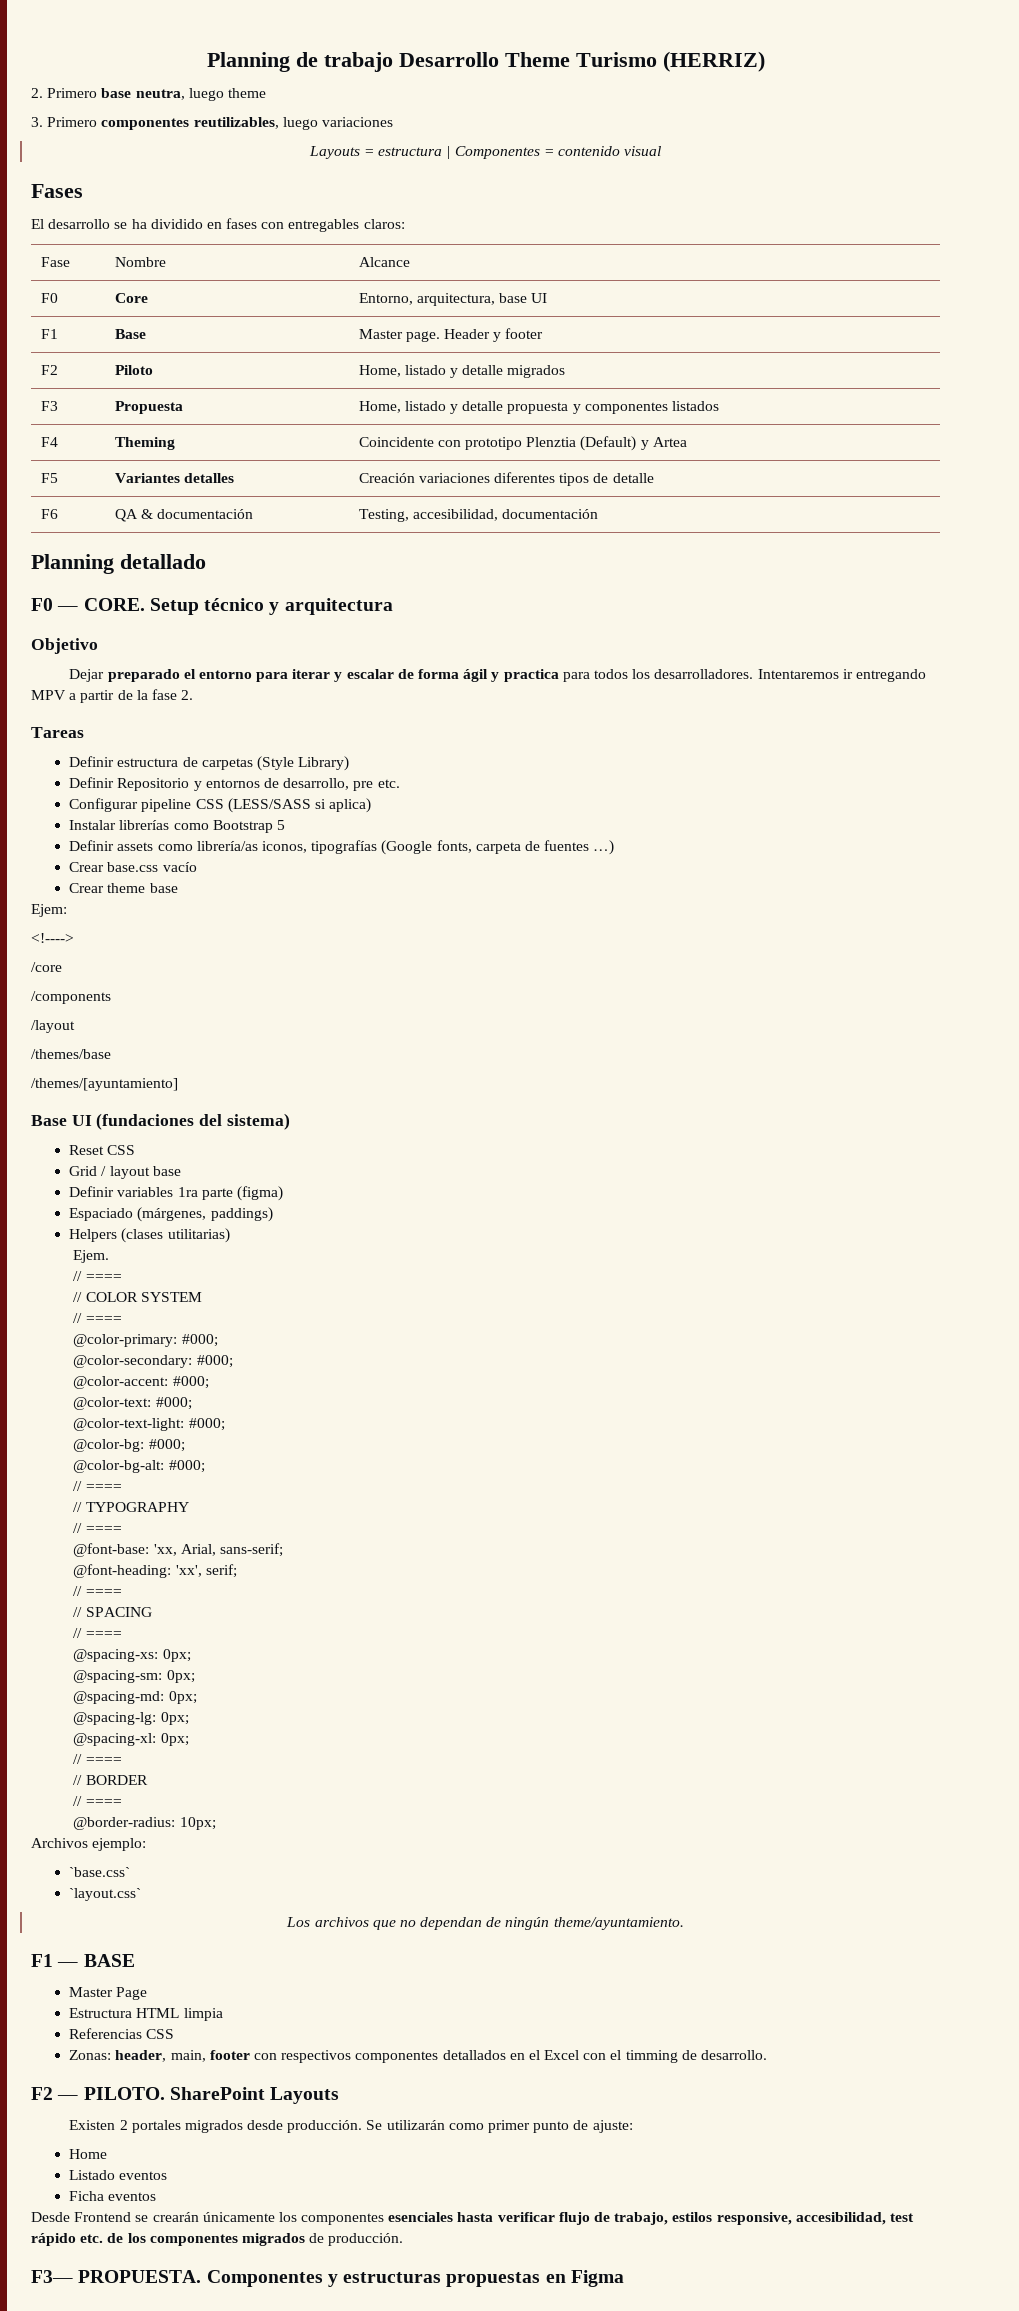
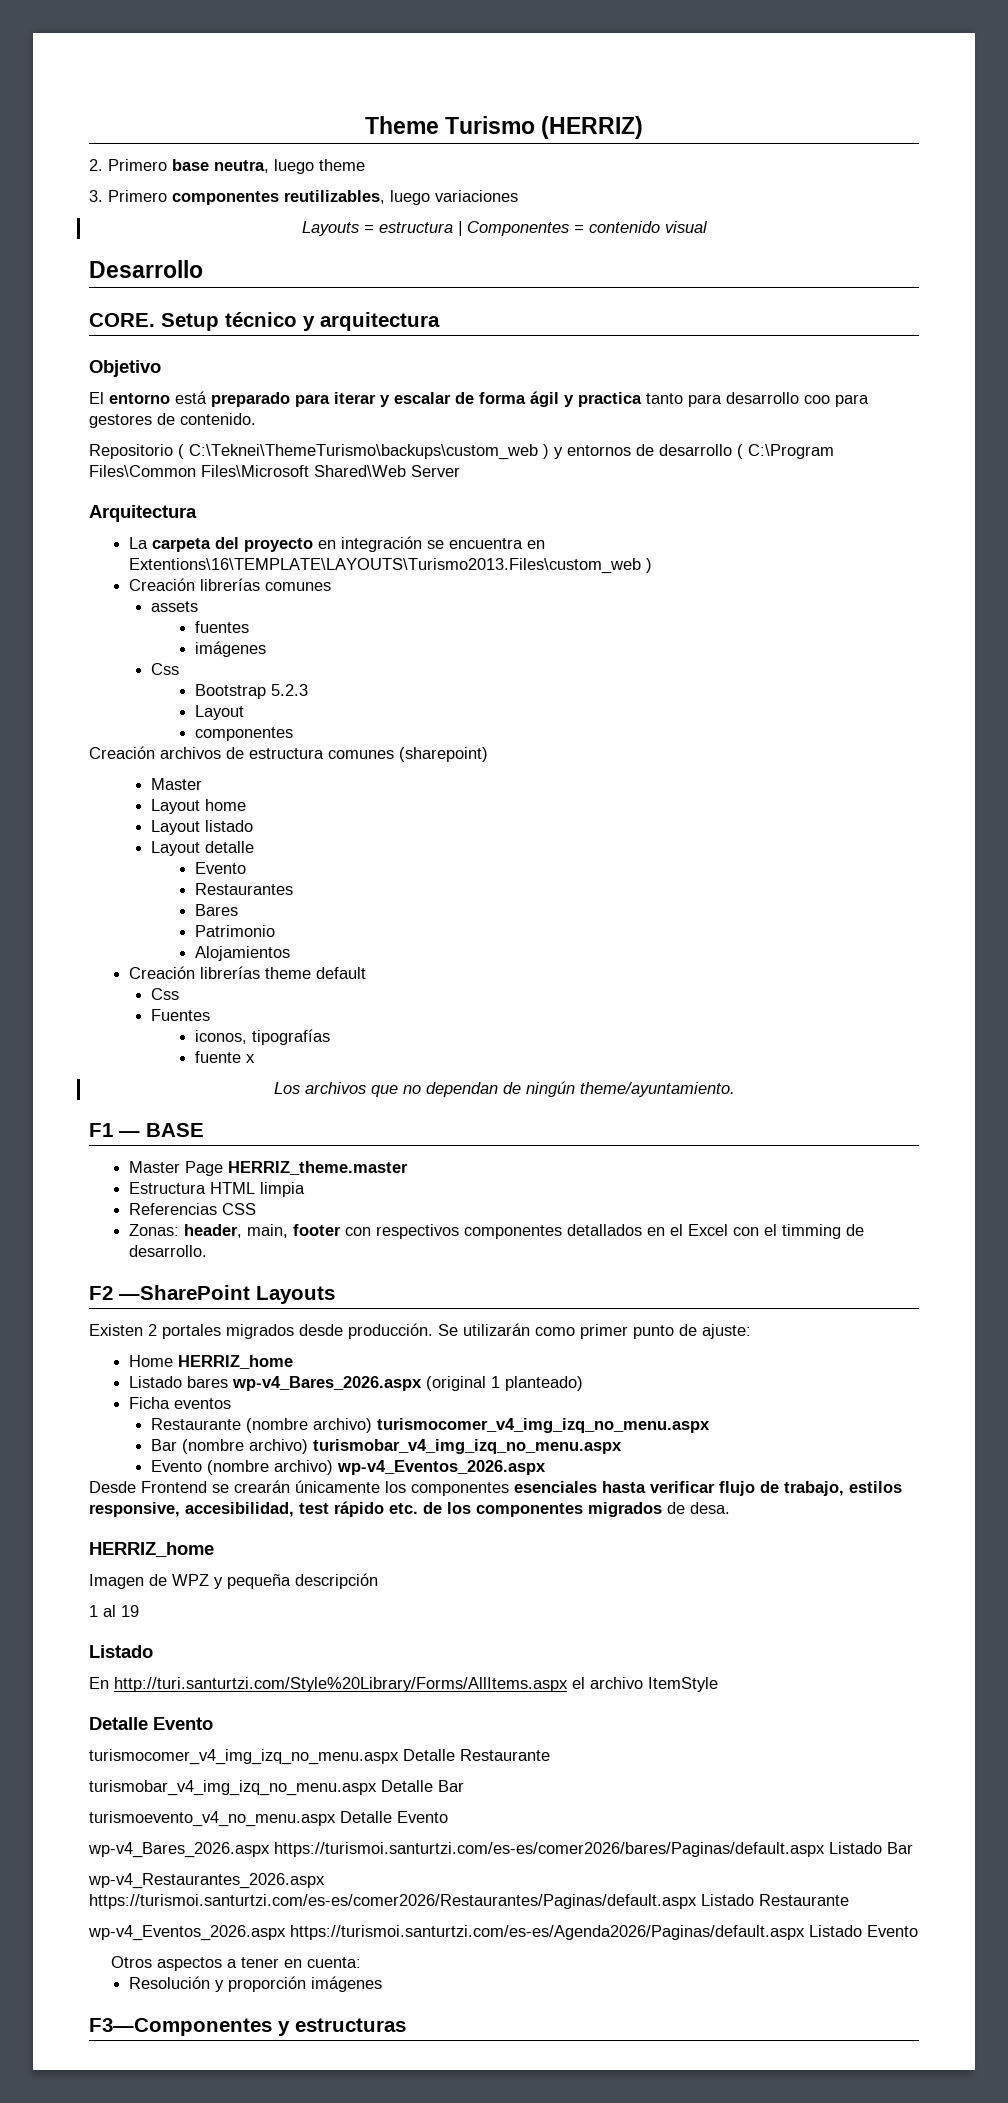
[206,52,499,72] Planning de trabajo Desarrollo -> (364, 125) none
[31,184,83,198] [31,218,405,232] [40,257,70,267] [114,257,166,267] [358,257,410,267] [40,293,58,303] [114,293,148,303] [358,293,548,306] [40,329,58,339] [114,329,146,339] [358,328,544,342] [40,365,58,375] [114,365,153,375] [358,365,566,378] [40,401,58,411] [114,401,183,414] [358,401,720,414] [40,437,58,447] [114,437,175,450] [358,436,687,451] [40,473,58,483] [114,473,234,483] [358,472,654,486] [40,509,58,519] [114,509,254,522] [358,509,599,522] [31,554,206,574] [31,598,79,611] Fases // El desarrollo se ha dividido en fases con entregables claros: // Fase | Nombre | Alcance // F0 | Core | Entorno, arquitectura, base UI // F1 | Base | Master page. Header y footer // F2 | Piloto | Home, listado y detalle migrados // F3 | Propuesta | Home, listado y detalle propuesta y componentes listados // F4 | Theming | Coincidente con prototipo Plenztia (Default) y Artea // F5 | Variantes detalles | Creación variaciones diferentes tipos de detalle // F6 | QA & documentación | Testing, accesibilidad, documentación // Planning detallado // F0 — -> [89,260,203,278] Desarrollo //
[69,669,252,682] Dejar preparado el entorno -> [89,391,290,407] El entorno está preparado
[562,669,926,682] [31,689,194,703] [31,727,84,738] [69,756,350,771] [69,777,400,791] [69,798,372,813] [69,820,285,833] [69,840,615,855] [69,862,197,872] [69,883,178,893] [31,904,67,917] [31,933,74,943] [31,962,62,972] [31,991,111,1004] [31,1020,75,1033] [31,1049,111,1059] [31,1078,178,1091] [31,1113,290,1130] [69,1145,136,1155] [69,1166,181,1179] [69,1186,283,1201] [69,1207,273,1222] [69,1228,230,1243] [73,1250,110,1263] [73,1271,122,1281] [73,1292,202,1302] [73,1313,122,1323] [73,1334,218,1347] [73,1355,233,1368] [73,1376,209,1389] [73,1397,192,1410] [73,1418,225,1431] [73,1439,185,1452] [73,1460,205,1473] [73,1481,122,1491] [73,1502,189,1512] [73,1523,122,1533] [73,1543,283,1557] [73,1564,237,1578] [73,1586,122,1596] [73,1607,152,1617] [73,1628,122,1638] [73,1649,191,1662] [73,1670,195,1683] [73,1691,197,1704] [73,1712,189,1725] [73,1733,189,1746] [73,1754,122,1764] [73,1775,148,1785] [73,1796,122,1806] [73,1817,216,1830] [31,1838,147,1851] [69,1867,131,1877] [69,1888,142,1901] para todos los desarrolladores. Intentaremos ir entregando MPV a partir de la fase 2. // Tareas // Definir estructura de carpetas (Style Library) // Definir Repositorio y entornos de desarrollo, pre etc. // Configurar pipeline CSS (LESS/SASS si aplica) // Instalar librerías como Bootstrap 5 // Definir assets como librería/as iconos, tipografías (Google fonts, carpeta de fuentes …) // Crear base.css vacío // Crear theme base // Ejem: // <!----> // /core // /components // /layout // /themes/base // /themes/[ayuntamiento] // Base UI (fundaciones del sistema) // Reset CSS // Grid / layout base // Definir variables 1ra parte (figma) // Espaciado (márgenes, paddings) // Helpers (clases utilitarias) // Ejem. // // ==== // // COLOR SYSTEM // // ==== // @color-primary: #000; // @color-secondary: #000; // @color-accent: #000; // @color-text: #000; // @color-text-light: #000; // @color-bg: #000; // @color-bg-alt: #000; // // ==== // // TYPOGRAPHY // // ==== // @font-base: 'xx, Arial, sans-serif; // @font-heading: 'xx', serif; // // ==== // // SPACING // // ==== // @spacing-xs: 0px; // @spacing-sm: 0px; // @spacing-md: 0px; // @spacing-lg: 0px; // @spacing-xl: 0px; // // ==== // // BORDER // // ==== // @border-radius: 10px; // Archivos ejemplo: // `base.css` // `layout.css` -> [646,392,869,407] [89,413,256,428] [89,444,834,460] [89,465,460,477] [89,505,197,522] [129,536,546,552] [129,558,653,574] [129,578,332,591] [151,601,199,612] [195,621,250,633] [195,641,267,657] [151,663,180,675] [195,684,309,699] [195,705,245,720] [195,727,294,741] [89,746,488,762] [151,778,203,790] [151,799,247,814] [151,820,254,835] [151,841,255,856] [195,862,247,874] [195,883,294,895] [195,904,239,916] [195,925,276,937] [195,946,291,961] [129,966,367,979] [151,988,180,1000] [151,1009,211,1021] [195,1029,331,1045] [195,1051,256,1063] tanto para desarrollo coo para gestores de contenido. // Repositorio ( C:\Teknei\ThemeTurismo\backups\custom_web ) y entornos de desarrollo ( C:\Program Files\Common Files\Microsoft Shared\Web Server // Arquitectura // La carpeta del proyecto en integración se encuentra en Extentions\16\TEMPLATE\LAYOUTS\Turismo2013.Files\custom_web ) // Creación librerías comunes // assets // fuentes // imágenes // Css // Bootstrap 5.2.3 // Layout // componentes // Creación archivos de estructura comunes (sharepoint) // Master // Layout home // Layout listado // Layout detalle // Evento // Restaurantes // Bares // Patrimonio // Alojamientos // Creación librerías theme default // Css // Fuentes // iconos, tipografías // fuente x
(148, 1993) none -> [228,1161,409,1175] HERRIZ_theme.master
[57,2087,265,2100] — PILOTO. SharePoint -> [119,1285,250,1300] —SharePoint
[69,2170,168,2180] [69,2191,157,2201] // Listado eventos // Ficha eventos -> [178,1355,294,1369] [129,1376,584,1391] [129,1397,232,1409] [151,1418,711,1433] [151,1439,623,1454] [151,1460,547,1475] HERRIZ_home // Listado bares wp-v4_Bares_2026.aspx (original 1 planteado) // Ficha eventos // Restaurante (nombre archivo) turismocomer_v4_img_izq_no_menu.aspx // Bar (nombre archivo) turismobar_v4_img_izq_no_menu.aspx // Evento (nombre archivo) wp-v4_Eventos_2026.aspx
[328,2233,404,2246] [31,2270,624,2287] producción. // F3— PROPUESTA. Componentes y estructuras propuestas en Figma -> [690,1502,730,1514] [89,1542,214,1557] [89,1573,378,1589] [89,1605,139,1617] [89,1645,153,1658] [89,1677,718,1692] [89,1717,213,1730] [89,1749,550,1765] [89,1780,464,1796] [89,1811,448,1827] [88,1842,913,1858] [88,1873,325,1889] [89,1894,849,1909] [88,1925,918,1941] [111,1956,362,1971] [129,1976,383,1992] [89,2018,406,2036] desa. // HERRIZ_home // Imagen de WPZ y pequeña descripción // 1 al 19 // Listado // En http://turi.santurtzi.com/Style%20Library/Forms/AllItems.aspx el archivo ItemStyle // Detalle Evento // turismocomer_v4_img_izq_no_menu.aspx Detalle Restaurante // turismobar_v4_img_izq_no_menu.aspx Detalle Bar // turismoevento_v4_no_menu.aspx Detalle Evento // wp-v4_Bares_2026.aspx https://turismoi.santurtzi.com/es-es/comer2026/bares/Paginas/default.aspx Listado Bar // wp-v4_Restaurantes_2026.aspx https://turismoi.santurtzi.com/es-es/comer2026/Restaurantes/Paginas/default.aspx Listado Restaurante // wp-v4_Eventos_2026.aspx https://turismoi.santurtzi.com/es-es/Agenda2026/Paginas/default.aspx Listado Evento // Otros aspectos a tener en cuenta: // Resolución y proporción imágenes // F3—Componentes y estructuras

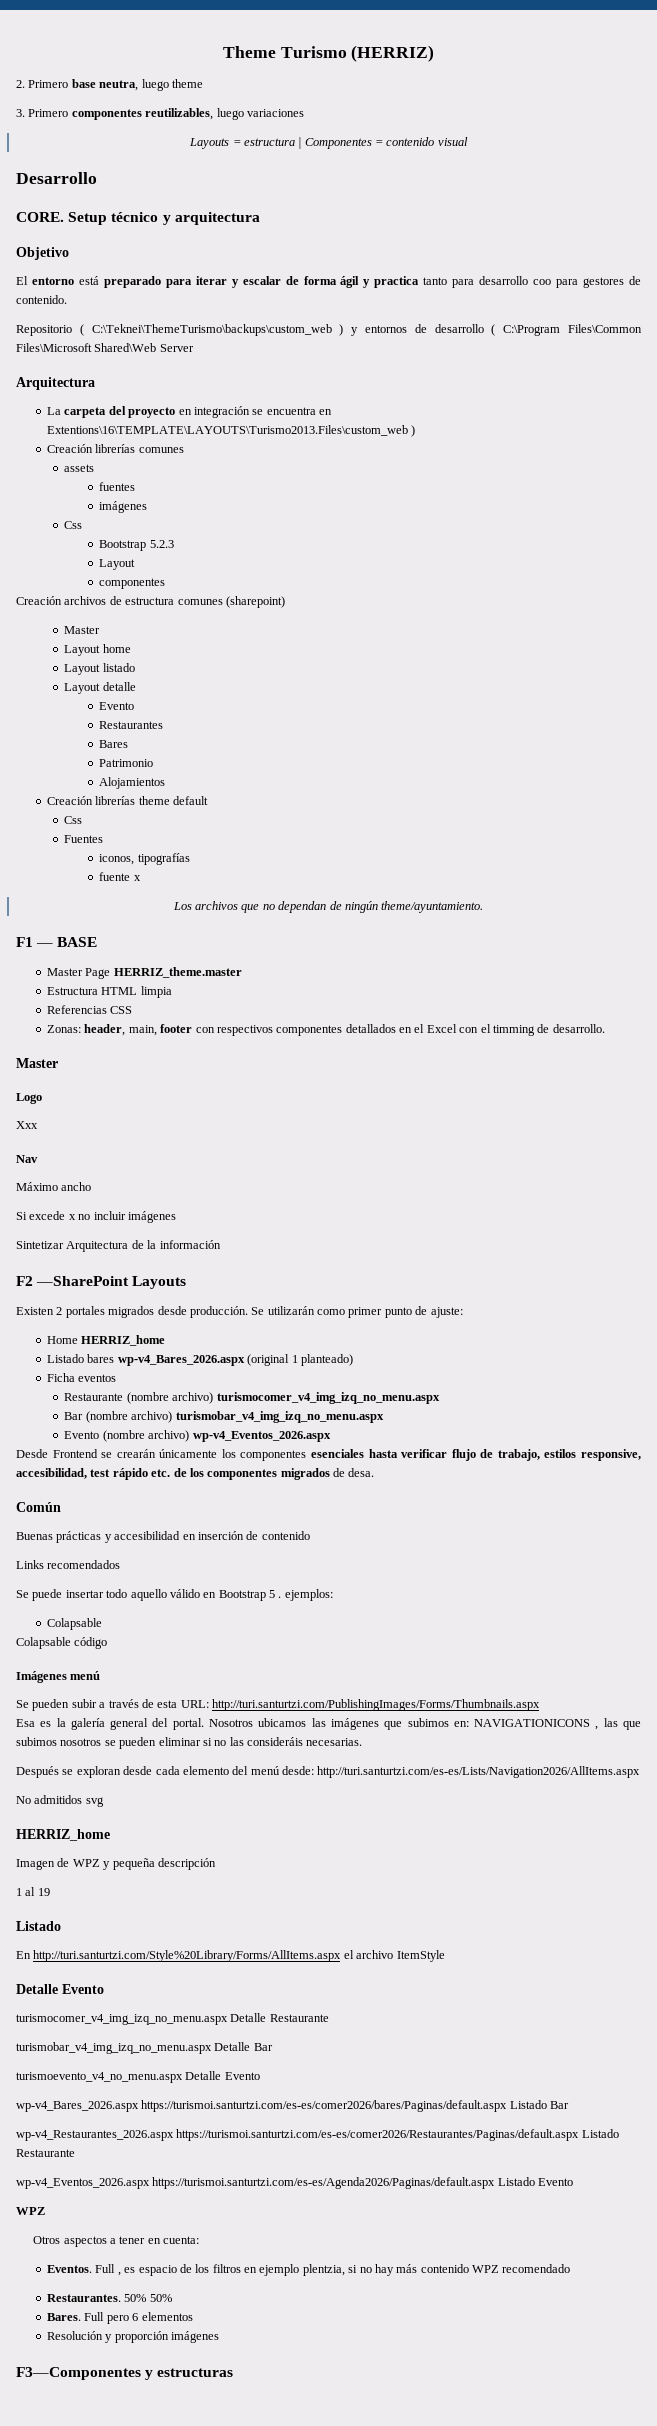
(208, 1251) none -> [16,1058,58,1068] [16,1093,42,1104] [16,1121,38,1129] [16,1155,38,1163] [16,1182,92,1191] [16,1211,176,1223] [16,1240,221,1252] // Master // Logo // Xxx // Nav // Máximo ancho // Si excede x no incluir imágenes // Sintetizar Arquitectura de la información
(730, 1508) none -> [16,1502,61,1512] [16,1531,310,1543] [16,1560,121,1569] [16,1589,333,1601] [47,1618,103,1630] [16,1637,108,1649] [16,1671,101,1683] [16,1699,540,1711] [16,1718,641,1730] [16,1737,363,1749] [16,1766,641,1778] [16,1795,104,1807] // Común // Buenas prácticas y accesibilidad en inserción de contenido // Links recomendados // Se puede insertar todo aquello válido en Bootstrap 5 . ejemplos: // Colapsable // Colapsable código // Imágenes menú // Se pueden subir a través de esta URL: http://turi.santurtzi.com/PublishingImages/Forms/Thumbnails.aspx // Esa es la galería general del portal. Nosotros ubicamos las imágenes que subimos en: NAVIGATIONICONS , las que subimos nosotros se pueden eliminar si no las consideráis necesarias. // Después se exploran desde cada elemento del menú desde: http://turi.santurtzi.com/es-es/Lists/Navigation2026/AllItems.aspx // No admitidos svg
(918, 1931) none -> [16,2207,45,2215] // WPZ
(362, 1962) none -> [47,2264,571,2276] [47,2294,172,2302] [47,2312,193,2324] // Eventos. Full , es espacio de los filtros en ejemplo plentzia, si no hay más contenido WPZ recomendado // Restaurantes. 50% 50% // Bares. Full pero 6 elementos

